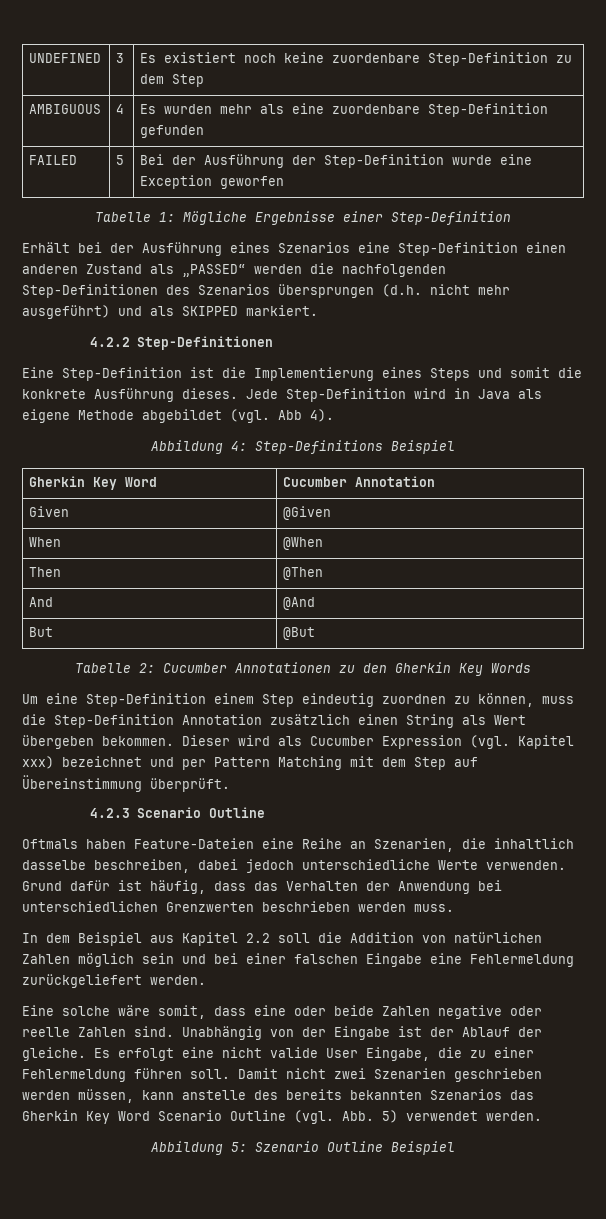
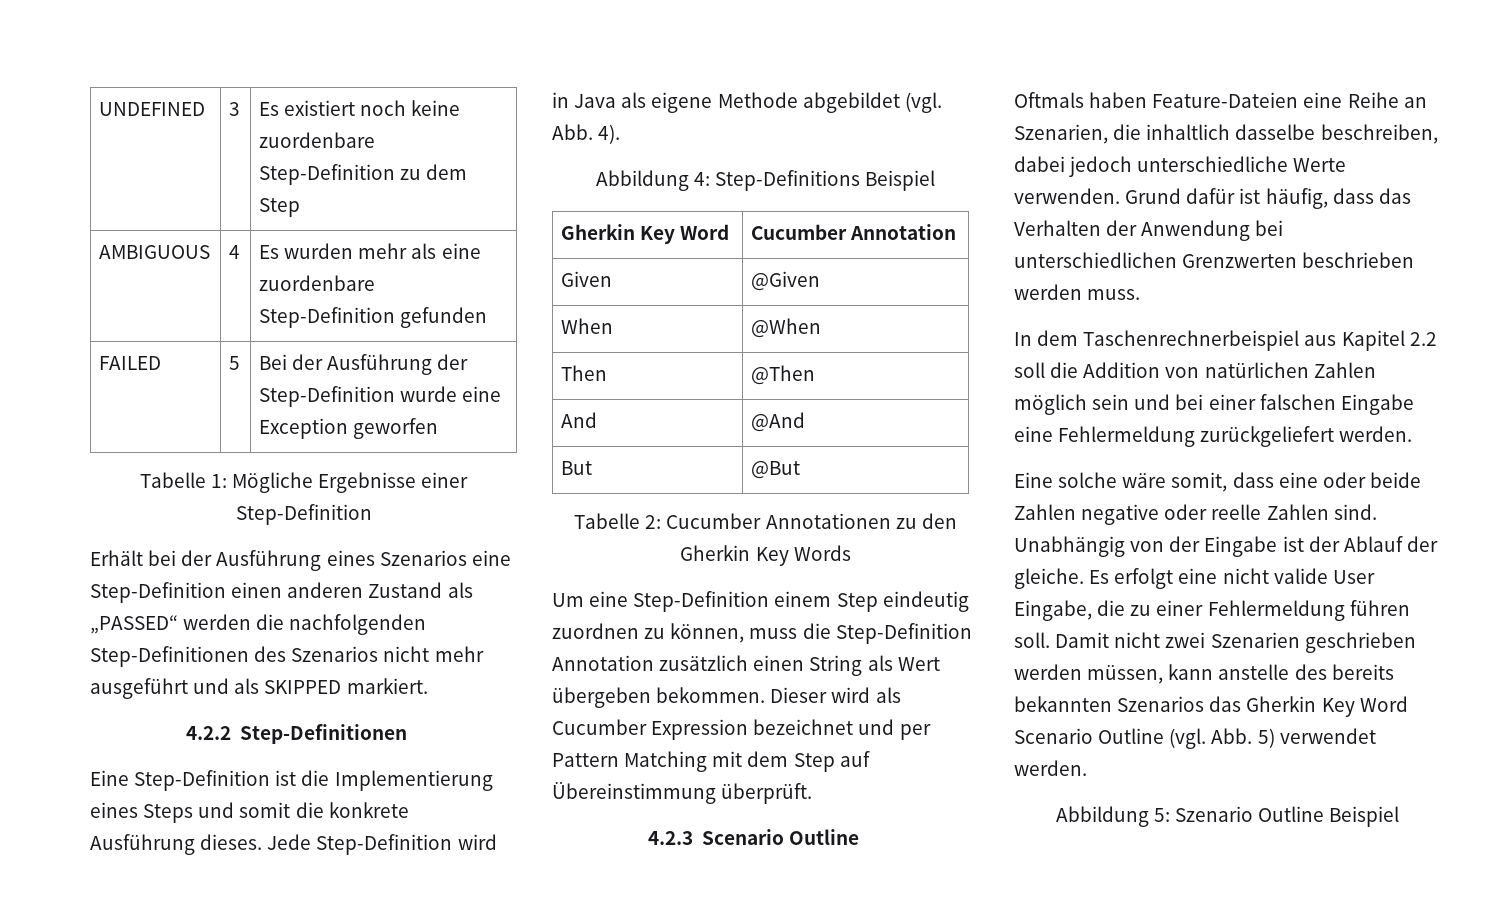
[278,284,422,298] übersprungen (d.h. -> (379, 654) none
[22,305,110,319] ausgeführt) -> [90,678,188,699] ausgeführt
[278,410,302,420] Abb -> [552,124,593,140] Abb.
[470,735,574,749] [22,756,54,769] (vgl. Kapitel xxx) -> (749, 729) none
[78,932,142,946] Beispiel -> [1083,330,1300,351] Taschenrechnerbeispiel

